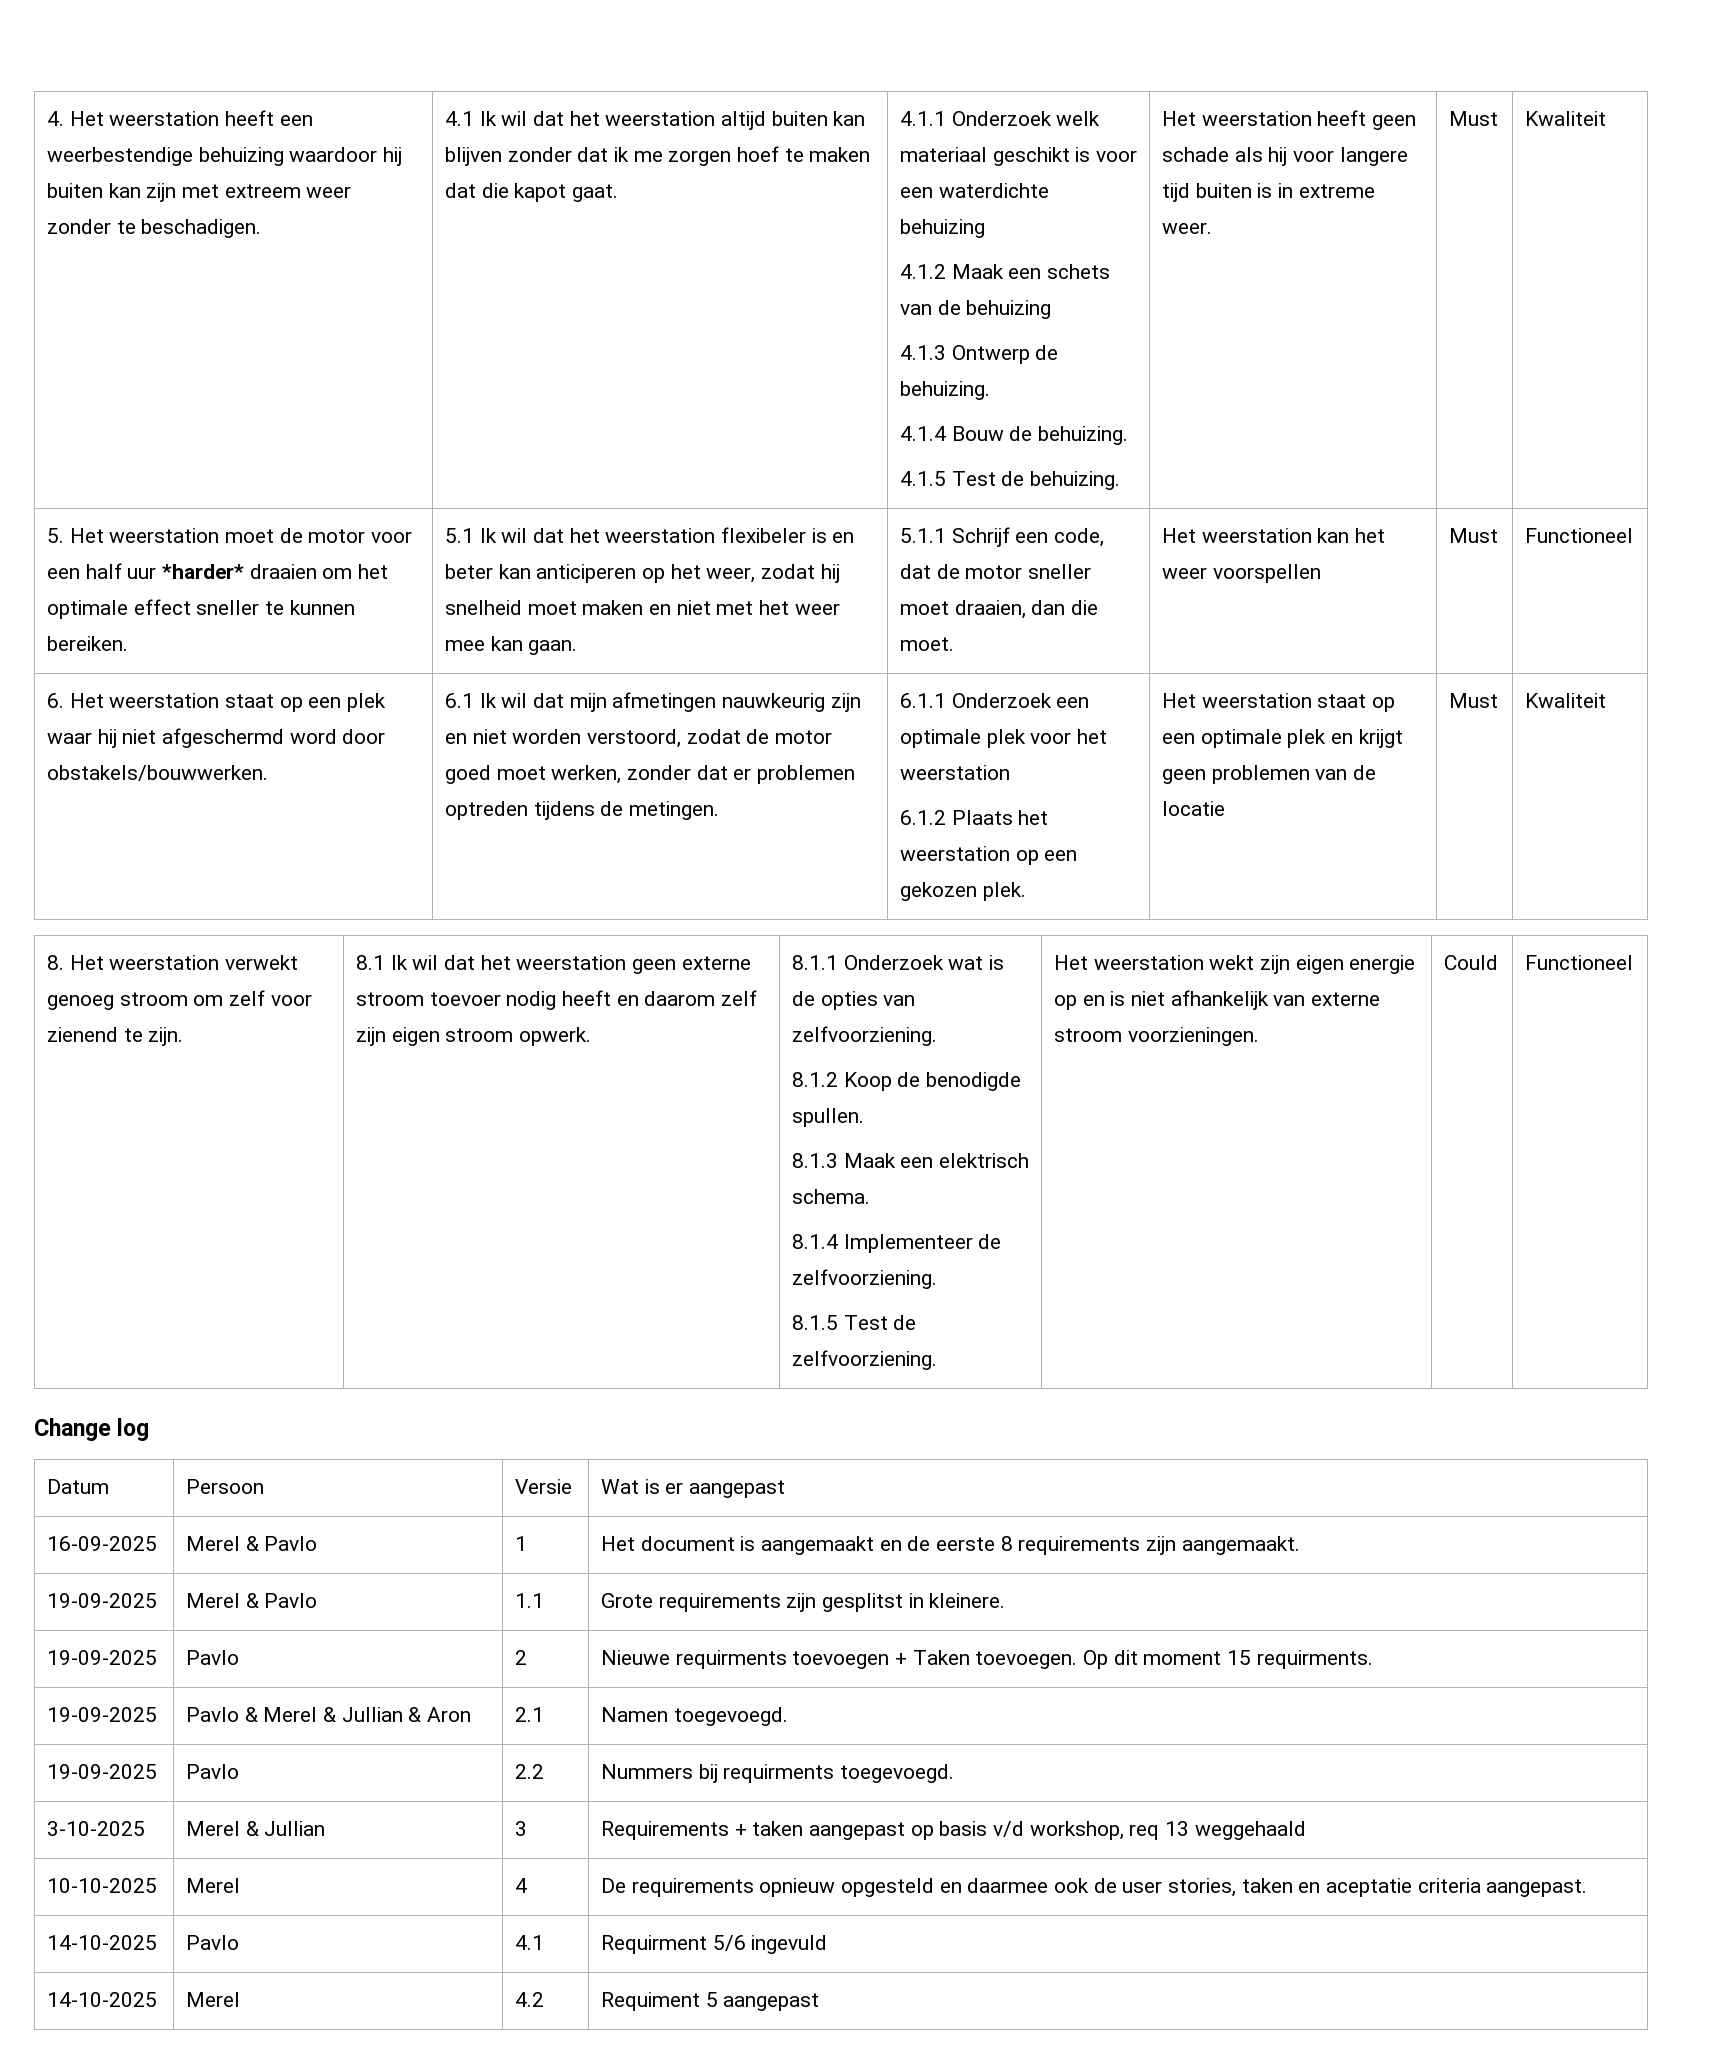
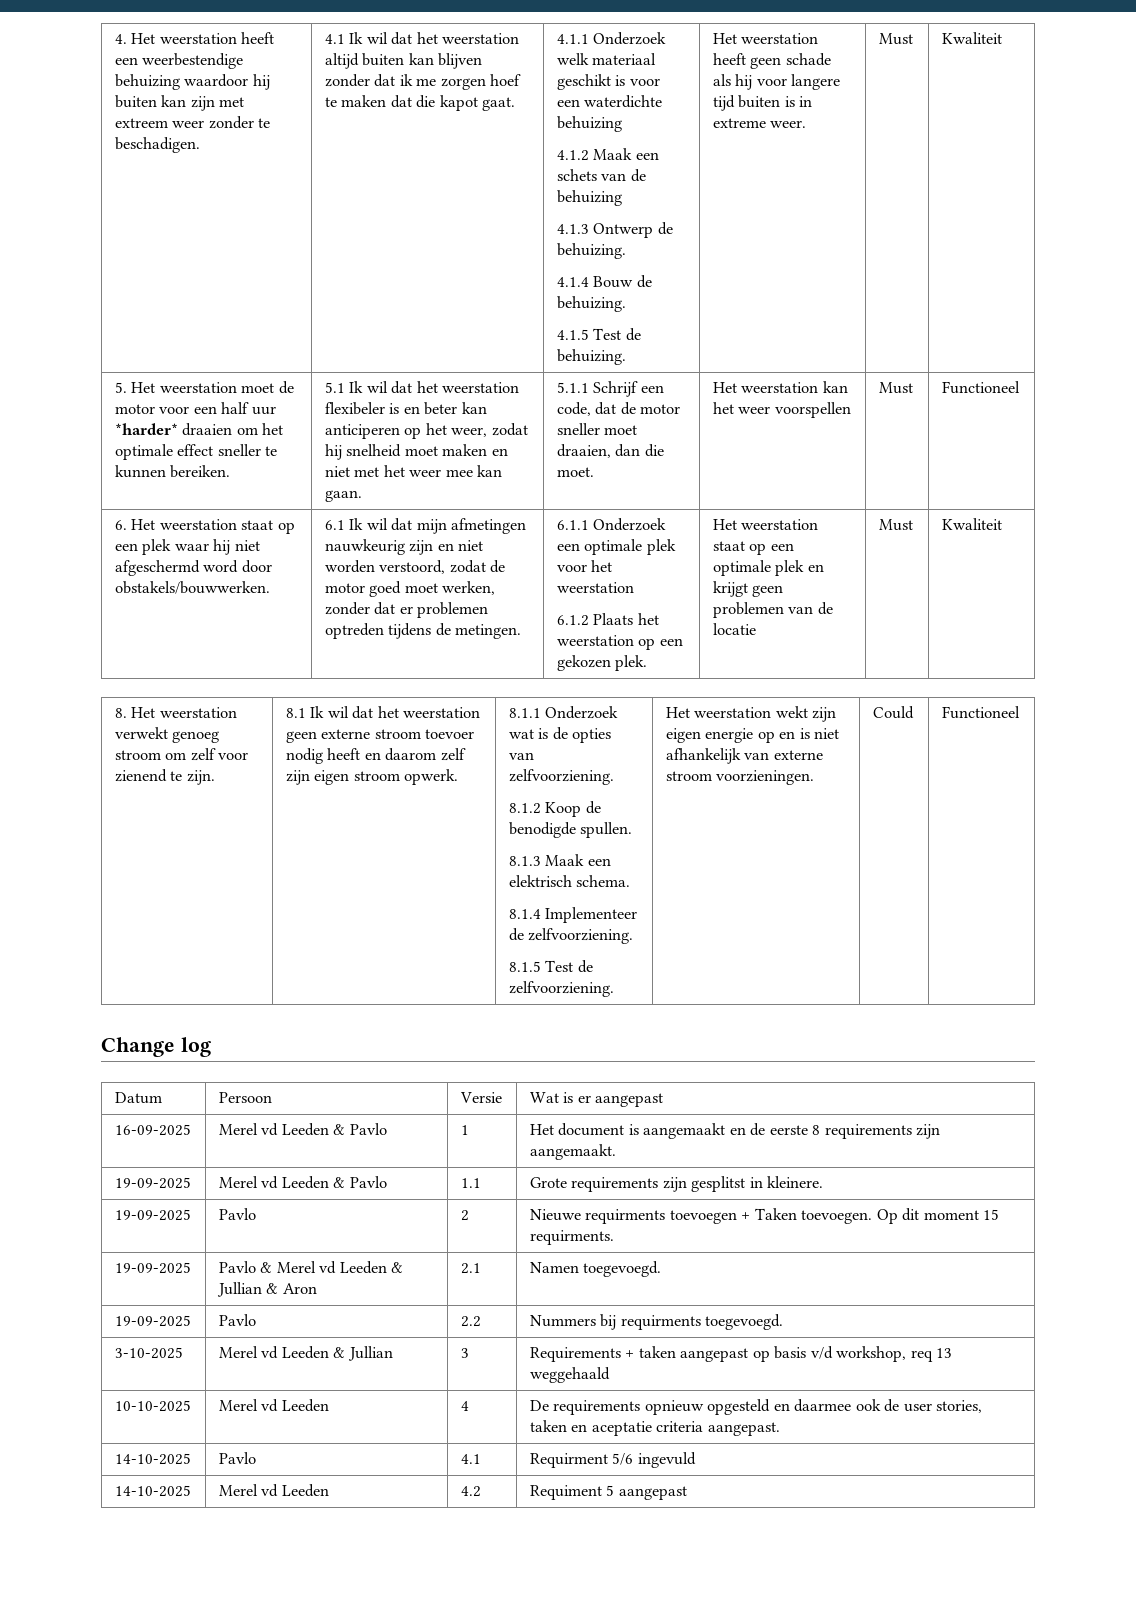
(240, 1543) none -> [261,1123,329,1136] vd Leeden
(240, 1600) none -> [261,1176,329,1189] vd Leeden
(318, 1714) none -> [319,1261,387,1274] vd Leeden
(240, 1828) none -> [261,1346,329,1359] vd Leeden
(240, 1885) none -> [261,1399,329,1412] vd Leeden
(240, 1999) none -> [261,1484,329,1497] vd Leeden

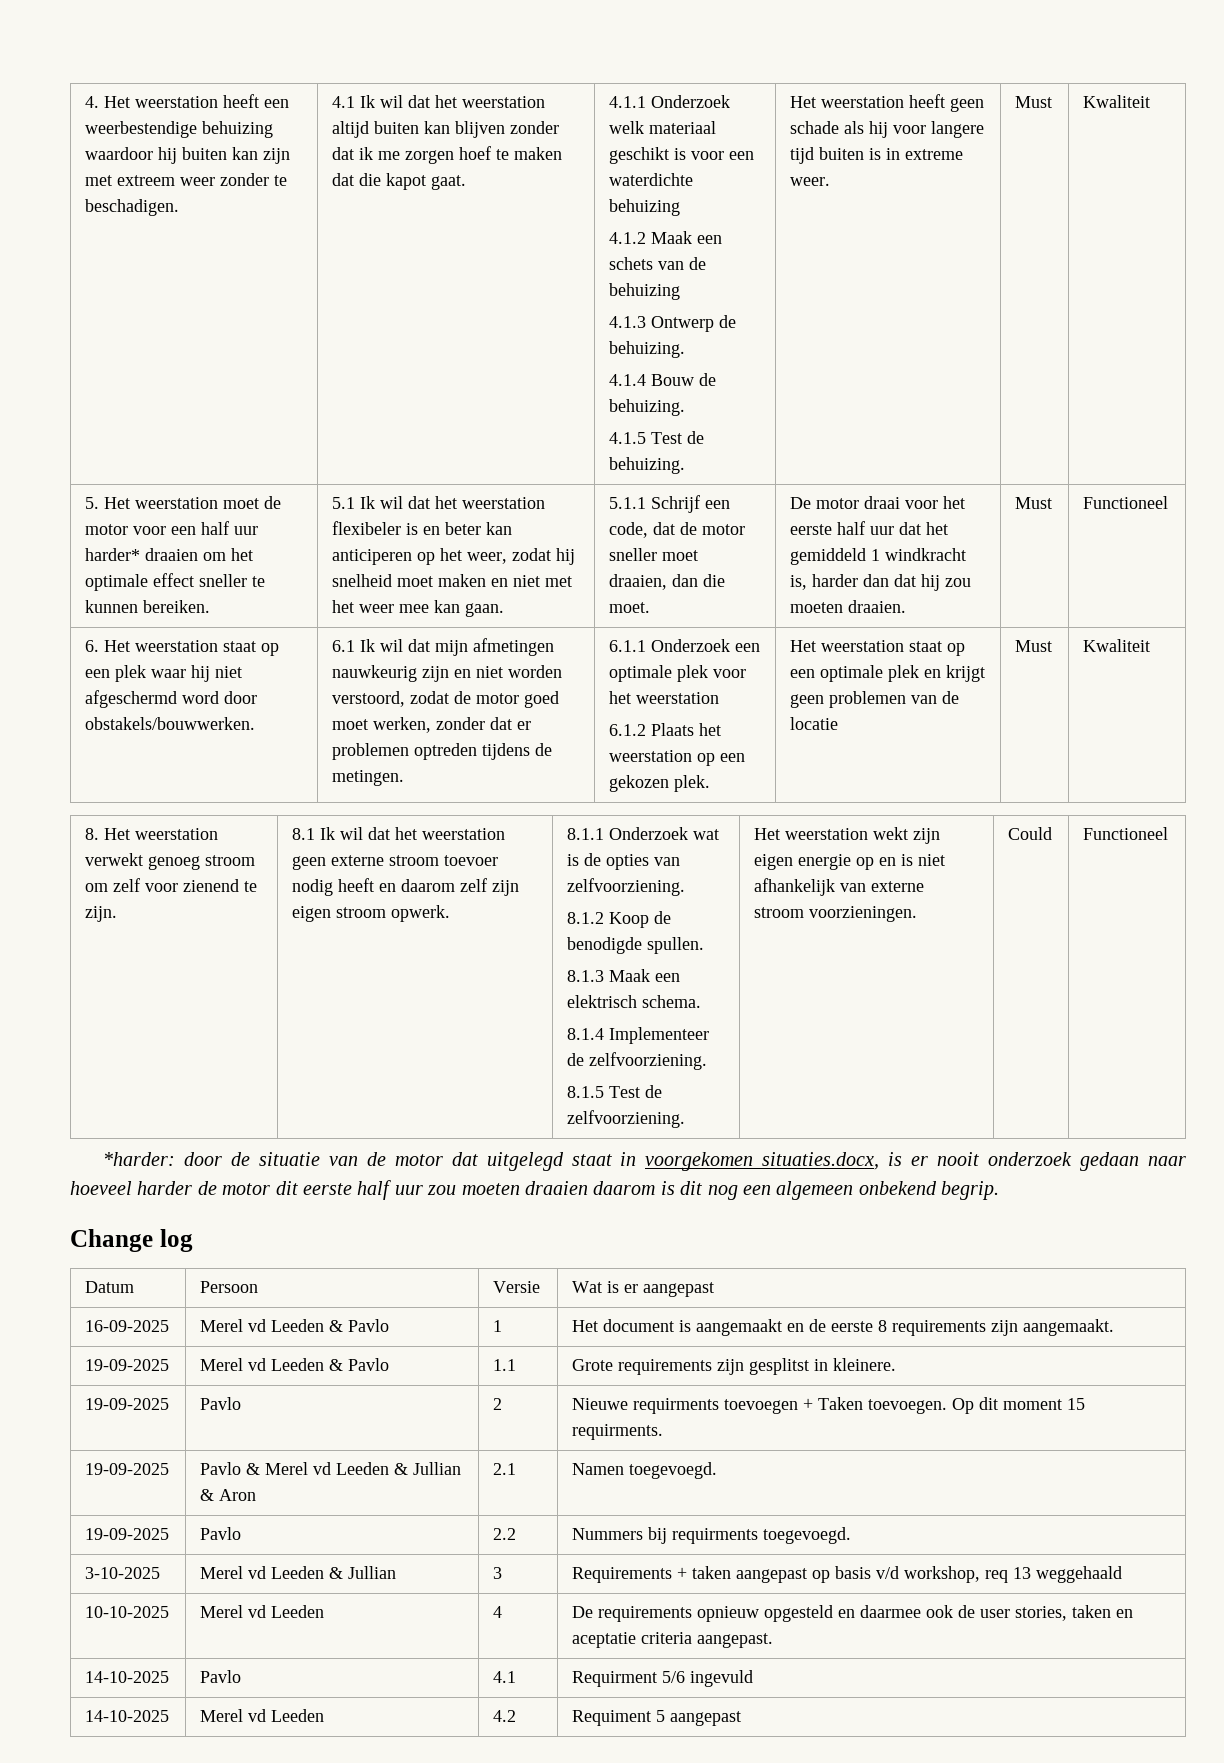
[114,423,178,435] *harder* -> [85,548,141,561] harder*
[712,381,848,393] [712,402,851,418] Het weerstation kan het weer voorspellen -> [790,496,966,509] [790,521,949,535] [790,548,967,565] [790,574,972,591] [790,600,907,613] De motor draai voor het eerste half uur dat het gemiddeld 1 windkracht is, harder dan dat hij zou moeten draaien.
(1020, 712) none -> [103,1152,1186,1171] [70,1180,1000,1200] // *harder: door de situatie van de motor dat uitgelegd staat in voorgekomen situaties.docx, is er nooit onderzoek gedaan naar hoeveel harder de motor dit eerste half uur zou moeten draaien daarom is dit nog een algemeen onbekend begrip.

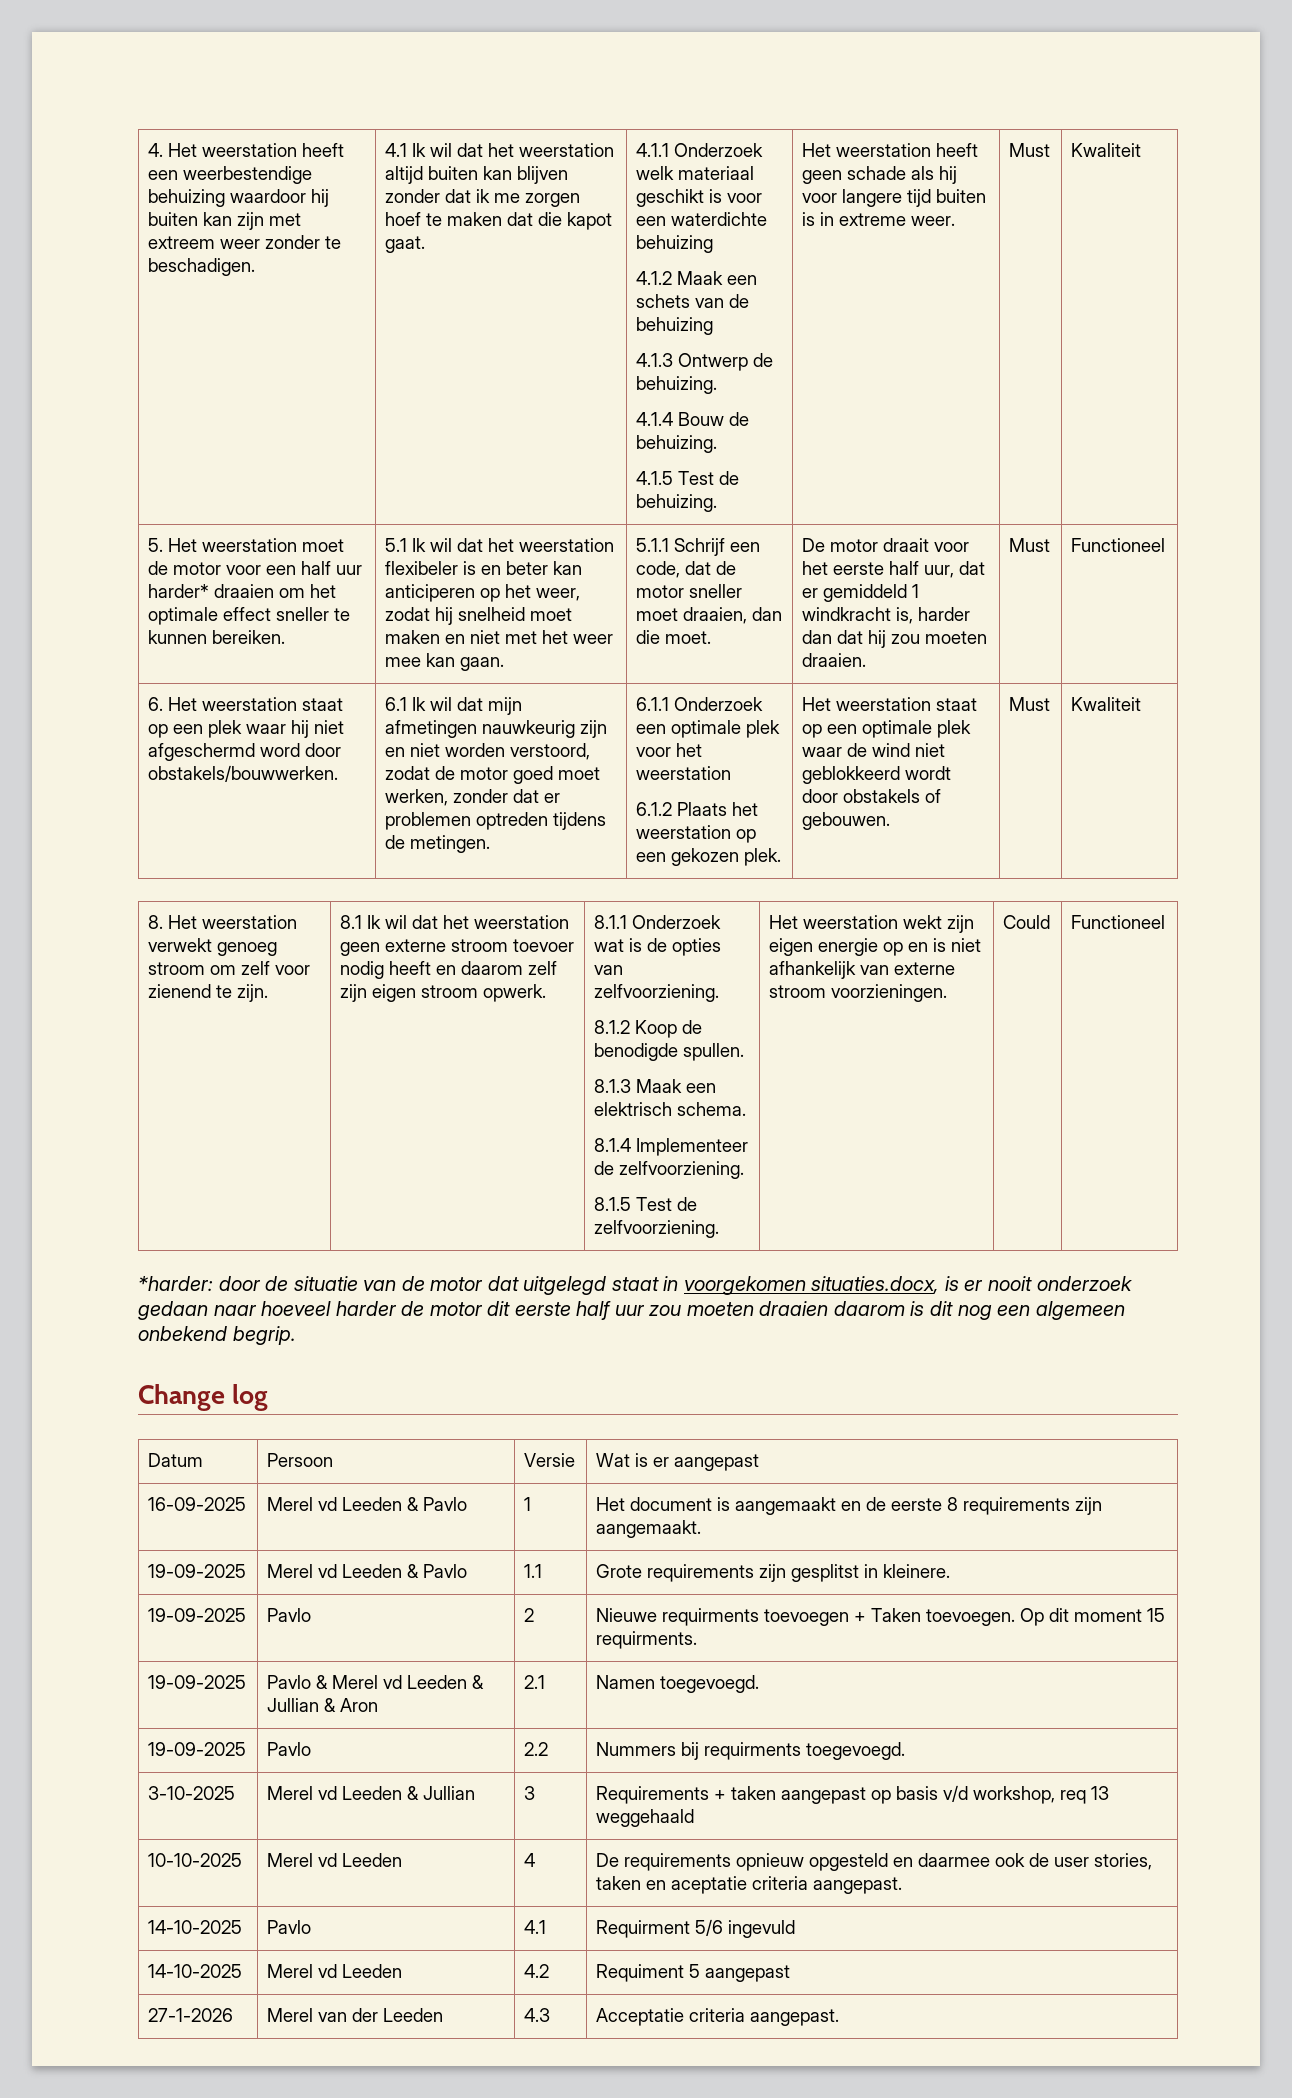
[864,496,901,509] draai -> [883,538,930,552] draait
[870,522,949,535] uur dat het -> [924,561,986,578] [802,588,819,598] uur, dat er
[924,665,986,682] [790,691,960,708] [790,717,839,730] en krijgt geen problemen van de locatie -> [802,743,946,757] [802,766,952,784] [802,789,942,803] [802,812,891,830] waar de wind niet geblokkeerd wordt door obstakels of gebouwen.
(742, 1718) none -> [148,2008,234,2022] [267,2008,444,2022] [524,2008,551,2022] [596,2008,840,2026] // 27-1-2026 | Merel van der Leeden | 4.3 | Acceptatie criteria aangepast.

